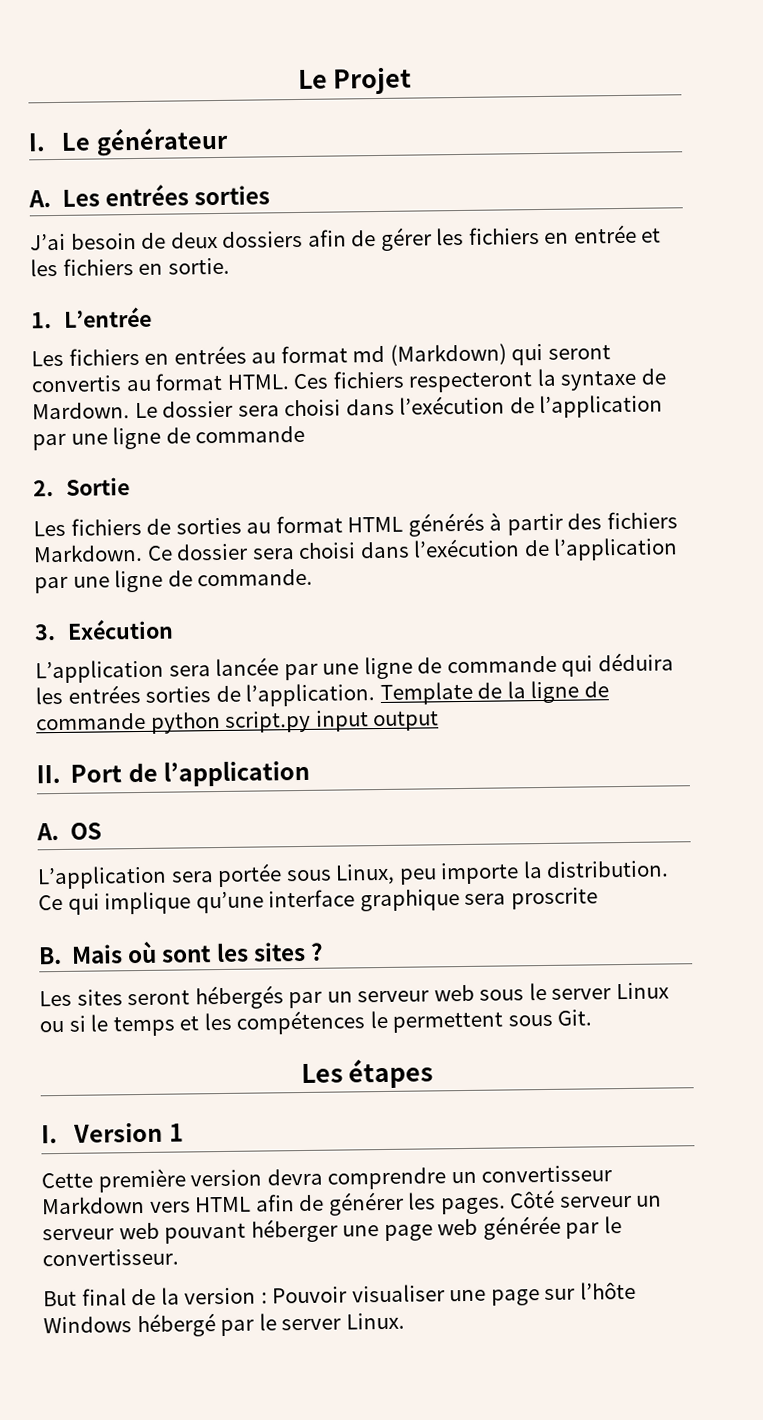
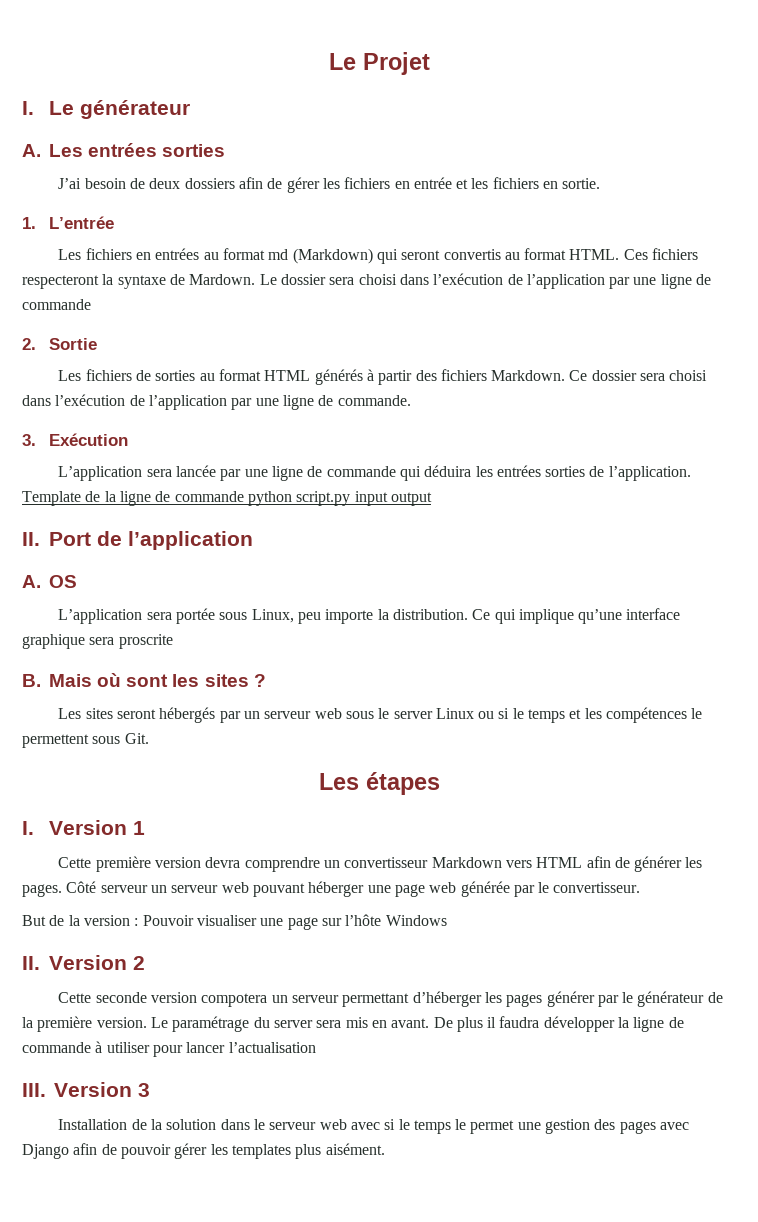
[81,1288,127,1306] final -> (46, 920) none
[136,1312,405,1338] hébergé par le server Linux. -> [22,955,145,970] [58,991,723,1007] [22,1016,684,1032] [22,1041,316,1057] [22,1082,150,1097] [58,1119,690,1134] [22,1143,385,1159] // II. Version 2 // Cette seconde version compotera un serveur permettant d’héberger les pages générer par le générateur de la première version. Le paramétrage du server sera mis en avant. De plus il faudra développer la ligne de commande à utiliser pour lancer l’actualisation // III. Version 3 // Installation de la solution dans le serveur web avec si le temps le permet une gestion des pages avec Django afin de pouvoir gérer les templates plus aisément.

